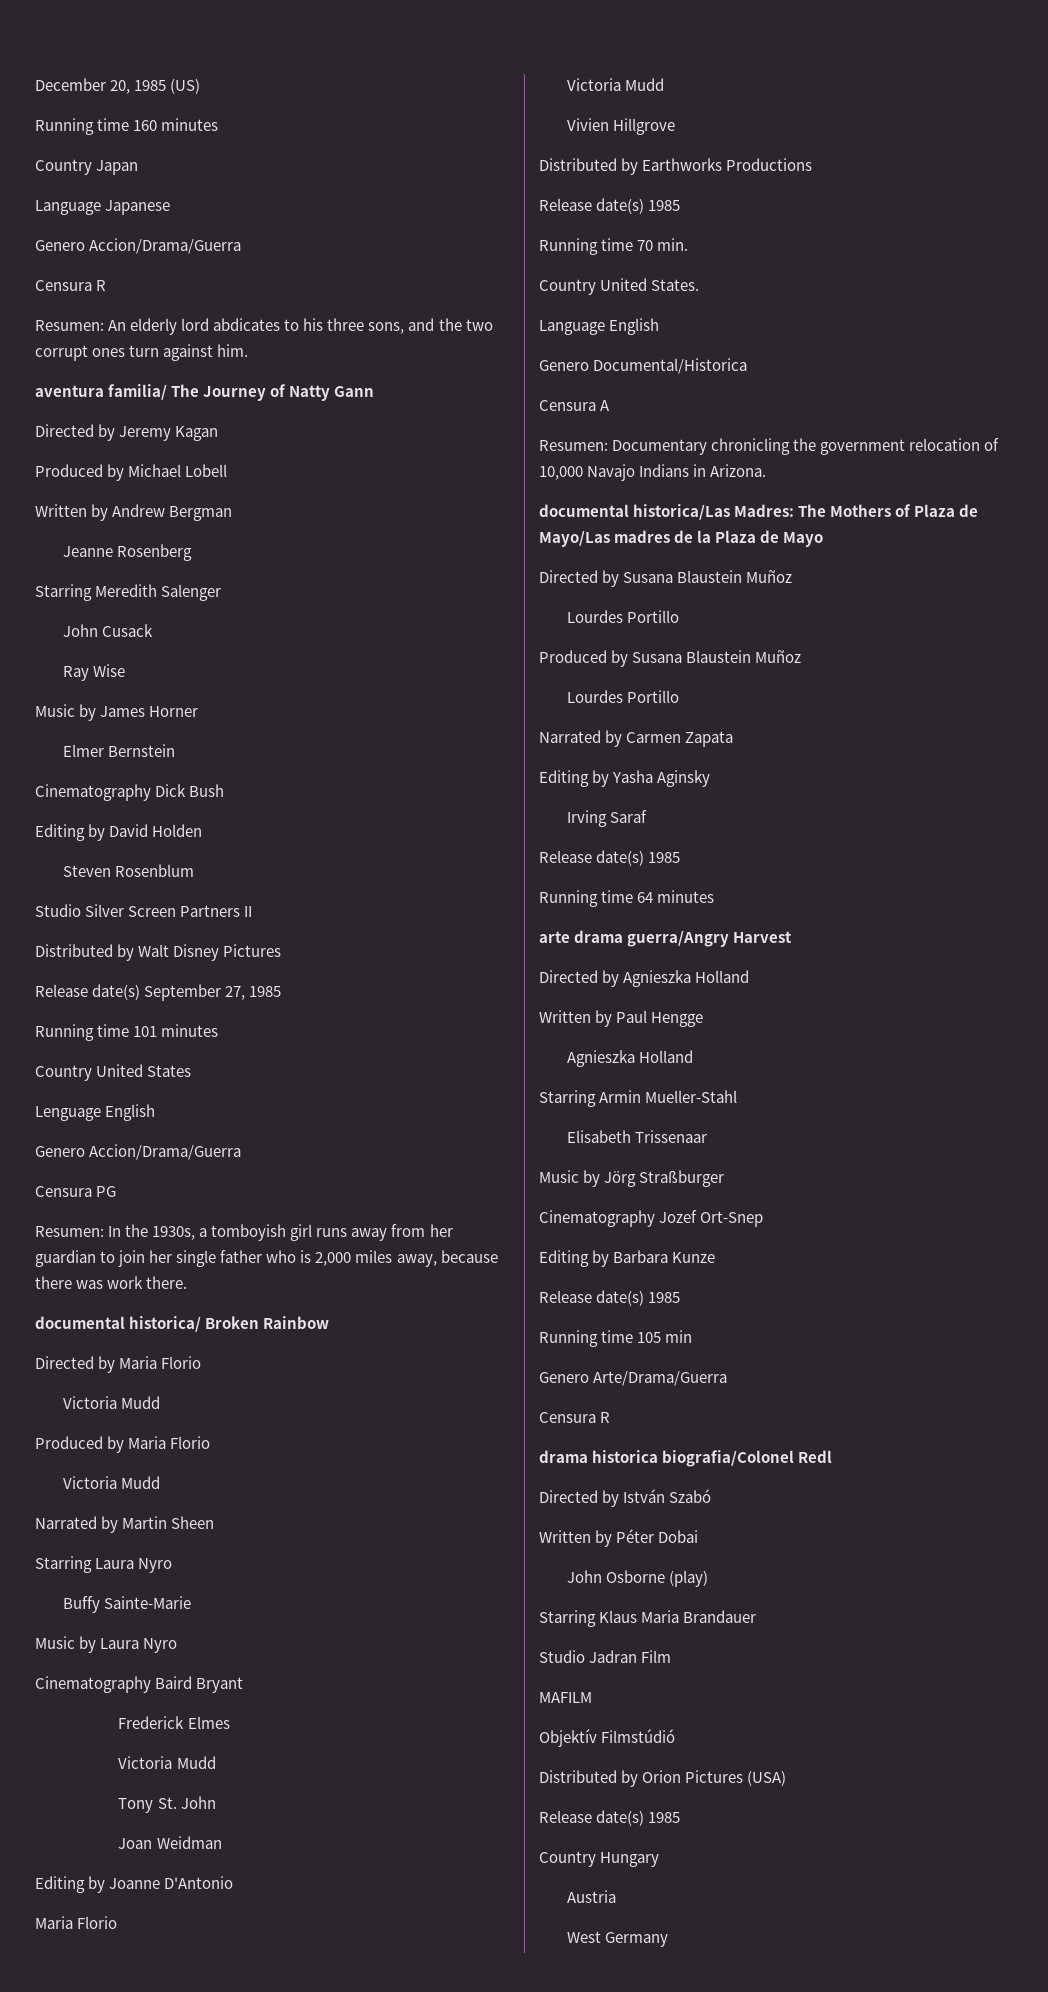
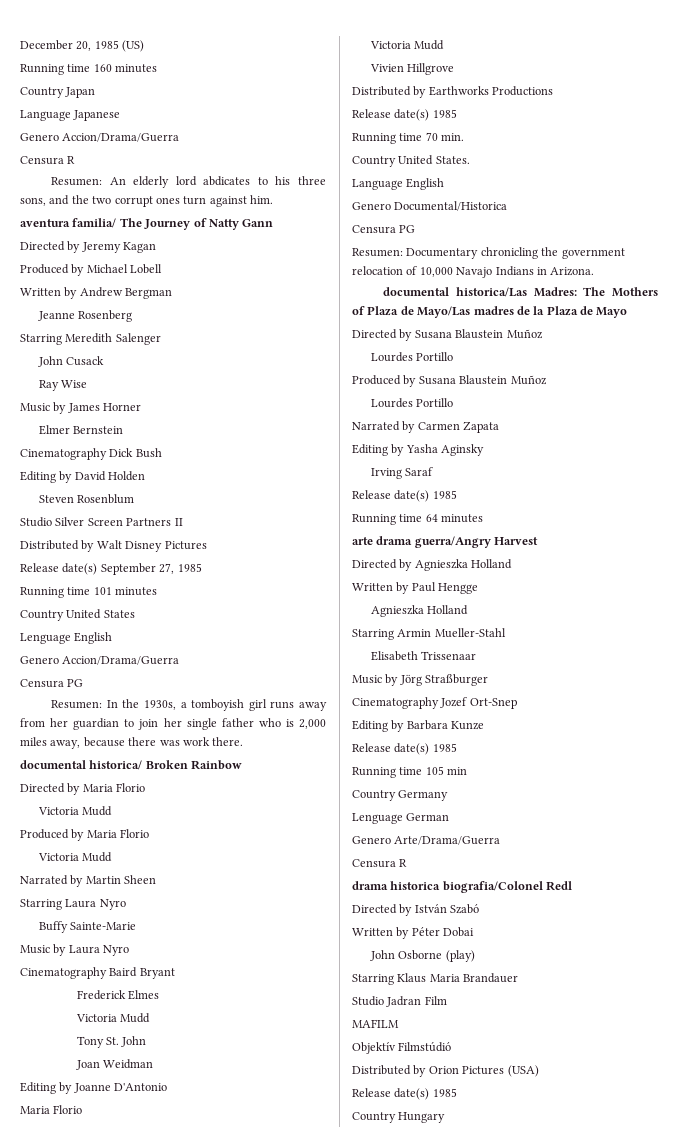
[600,400,611,411] A -> [399,225,416,233] PG
(693, 1336) none -> [352,790,449,801] [352,813,450,824] // Country Germany // Lenguage German
[566,1890,616,1903] [566,1931,668,1947] // Austria // West Germany -> (446, 1117) none

